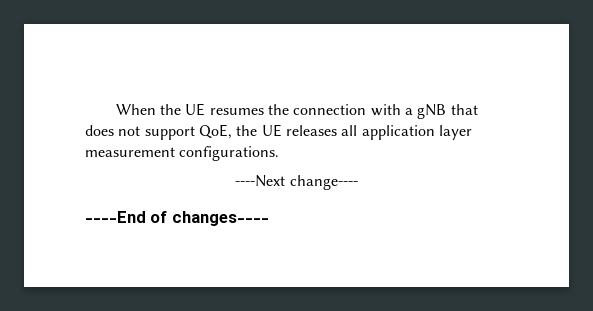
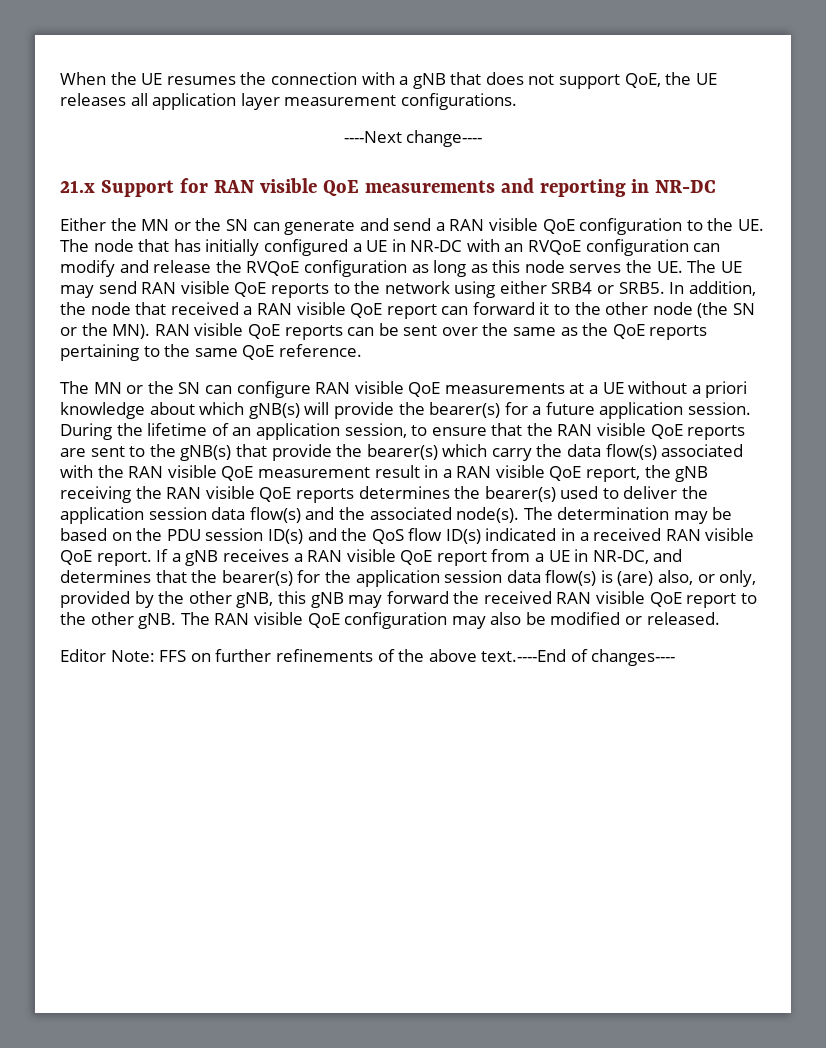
[85,211,146,223] ----End -> [60,178,717,197] [60,218,765,235] [60,239,721,256] [60,260,742,277] [60,281,756,298] [60,302,756,319] [60,323,708,340] [60,344,362,361] [60,381,748,398] [60,402,752,419] [60,423,746,440] [60,444,744,461] [60,465,709,482] [60,486,709,503] [60,507,733,524] [60,528,755,544] [60,549,683,566] [60,570,757,587] [60,591,757,608] [60,612,720,629] [60,649,567,662] 21.x Support for RAN visible QoE measurements and reporting in NR-DC // Either the MN or the SN can generate and send a RAN visible QoE configuration to the UE. The node that has initially configured a UE in NR-DC with an RVQoE configuration can modify and release the RVQoE configuration as long as this node serves the UE. The UE may send RAN visible QoE reports to the network using either SRB4 or SRB5. In addition, the node that received a RAN visible QoE report can forward it to the other node (the SN or the MN). RAN visible QoE reports can be sent over the same as the QoE reports pertaining to the same QoE reference. // The MN or the SN can configure RAN visible QoE measurements at a UE without a priori knowledge about which gNB(s) will provide the bearer(s) for a future application session. During the lifetime of an application session, to ensure that the RAN visible QoE reports are sent to the gNB(s) that provide the bearer(s) which carry the data flow(s) associated with the RAN visible QoE measurement result in a RAN visible QoE report, the gNB receiving the RAN visible QoE reports determines the bearer(s) used to deliver the application session data flow(s) and the associated node(s). The determination may be based on the PDU session ID(s) and the QoS flow ID(s) indicated in a received RAN visible QoE report. If a gNB receives a RAN visible QoE report from a UE in NR-DC, and determines that the bearer(s) for the application session data flow(s) is (are) also, or only, provided by the other gNB, this gNB may forward the received RAN visible QoE report to the other gNB. The RAN visible QoE configuration may also be modified or released. // Editor Note: FFS on further refinements of the above text.----End

